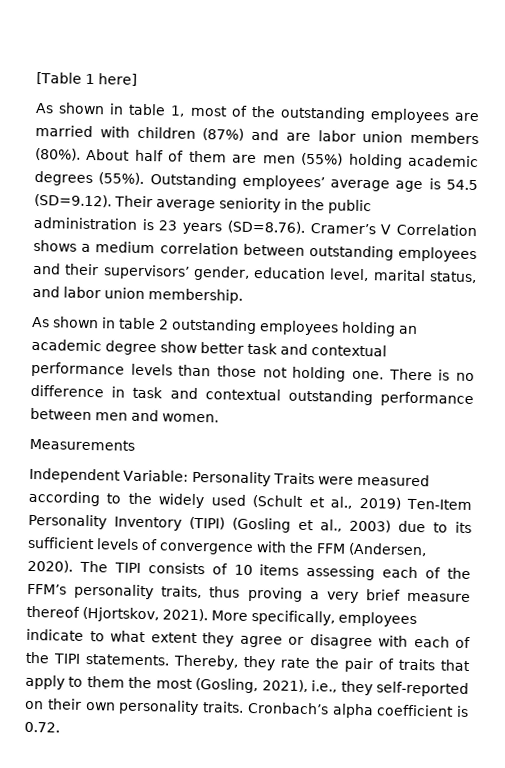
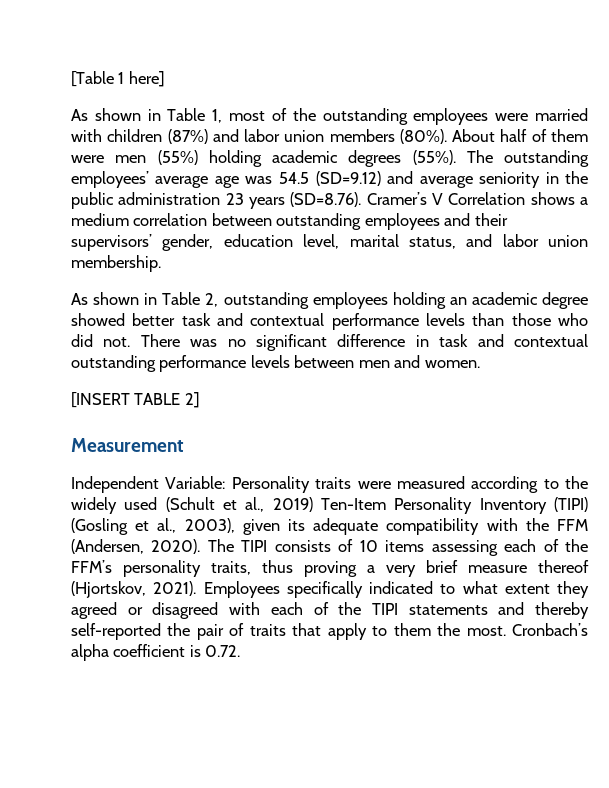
[128,103,167,116] table -> [167,108,206,121] Table
[454,112,480,122] are -> [495,113,529,121] were
[285,132,311,142] are -> (239, 135) none
[232,154,258,164] are -> [71,155,104,163] were
[149,173,237,189] Outstanding -> [466,150,589,167] The outstanding
[428,178,478,191] [34,193,153,208] is 54.5 (SD=9.12). Their -> [245,171,413,186] was 54.5 (SD=9.12) and
[141,218,155,231] is -> (221, 198) none
[118,317,169,330] table 2 -> [162,292,219,307] Table 2,
[160,341,197,353] show -> [71,313,125,326] showed
[262,366,476,382] not holding one. There is no -> [558,313,588,326] [71,334,327,351] who did not. There was no significant
(474, 399) none -> [250,355,290,368] levels
[29,438,135,451] Measurements -> [71,392,200,408] [71,438,184,452] [INSERT TABLE 2] // Measurement
[272,472,315,485] Traits -> [315,477,352,489] traits
[349,519,472,534] [27,536,254,556] 2003) due to its sufficient levels of convergence -> [184,518,480,535] 2003), given its adequate compatibility
[211,610,417,628] [26,628,84,641] More specifically, employees indicate -> [203,581,433,598] Employees specifically indicated
[239,634,373,650] agree or disagree -> [71,602,219,619] agreed or disagreed
[85,653,310,671] statements. Thereby, they rate -> [408,602,589,619] [71,623,161,640] statements and thereby self-reported
[155,678,470,698] [25,698,244,716] most (Gosling, 2021), i.e., they self-reported on their own personality traits. -> [466,626,506,636] most.

